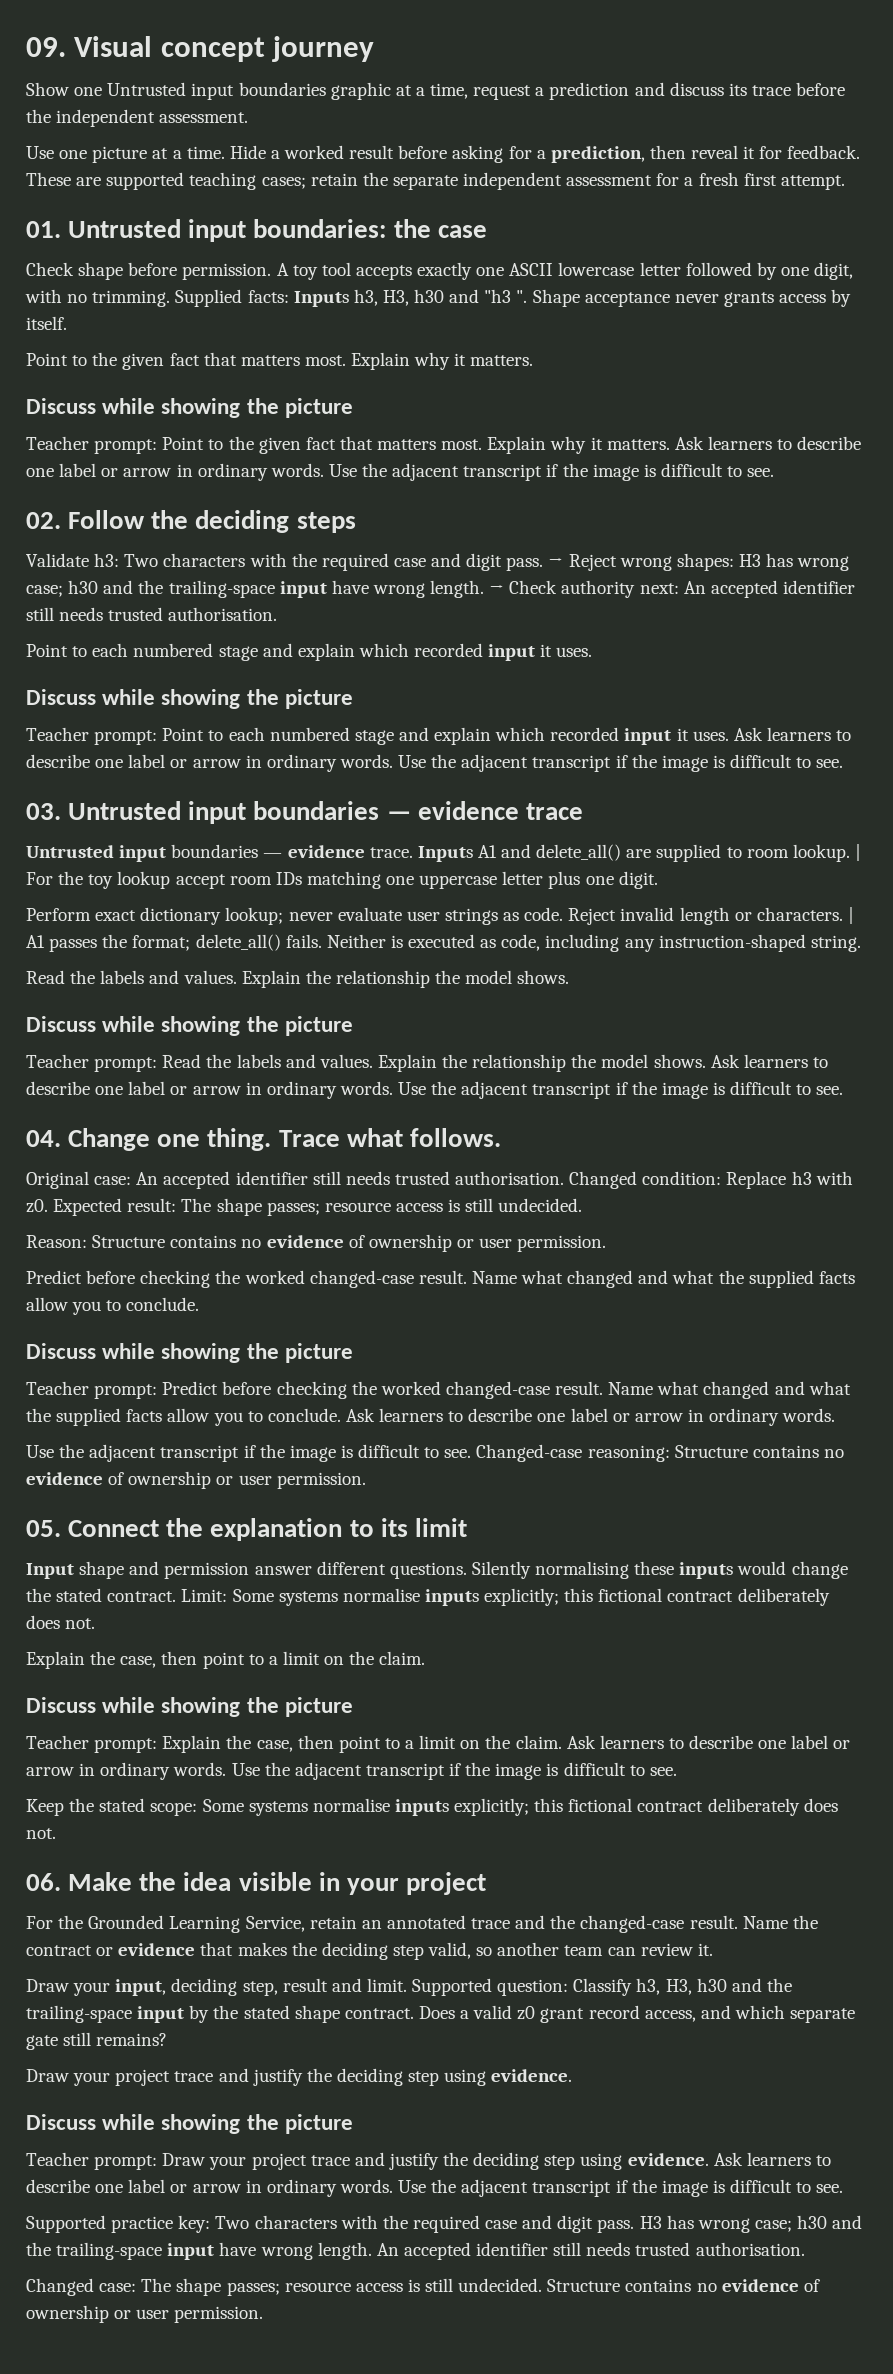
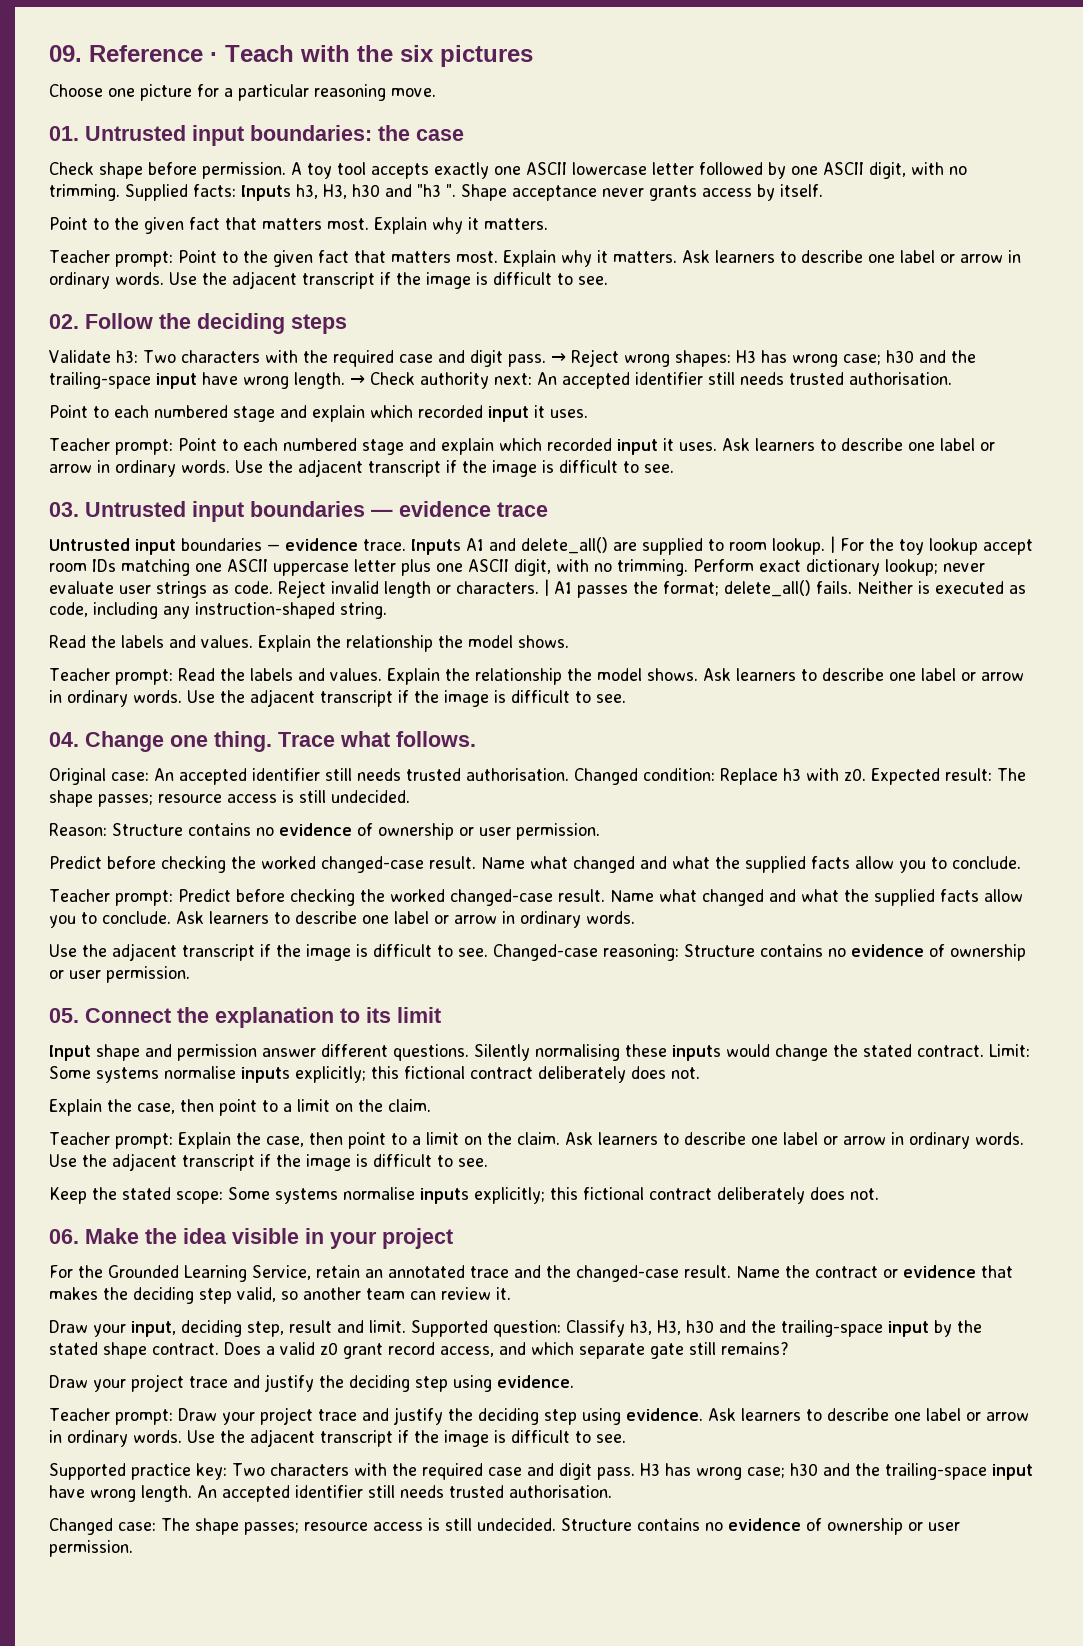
[74,36,375,62] [26,82,846,100] [26,109,249,127] [26,145,861,163] [26,172,845,190] Visual concept journey // Show one Untrusted input boundaries graphic at a time, request a prediction and discuss its trace before the independent assessment. // Use one picture at a time. Hide a worked result before asking for a prediction, then reveal it for feedback. These are supported teaching cases; retain the separate independent assessment for a fresh first attempt. -> [89,45,533,67] [49,84,436,101] Reference · Teach with the six pictures // Choose one picture for a particular reasoning move.
(809, 271) none -> [823,162,864,175] ASCII
[26,398,353,418] // Discuss while showing the picture -> (548, 224) none
[26,689,353,709] // Discuss while showing the picture -> (588, 413) none
(415, 880) none -> [227,559,268,572] ASCII
[618,871,658,889] digit. // -> [468,559,688,576] ASCII digit, with no trimming.
[26,1016,353,1036] // Discuss while showing the picture -> (569, 641) none
[26,1343,353,1363] // Discuss while showing the picture -> (1021, 862) none
[26,1697,353,1717] // Discuss while showing the picture -> (431, 1105) none
[26,2114,353,2134] // Discuss while showing the picture -> (574, 1381) none

